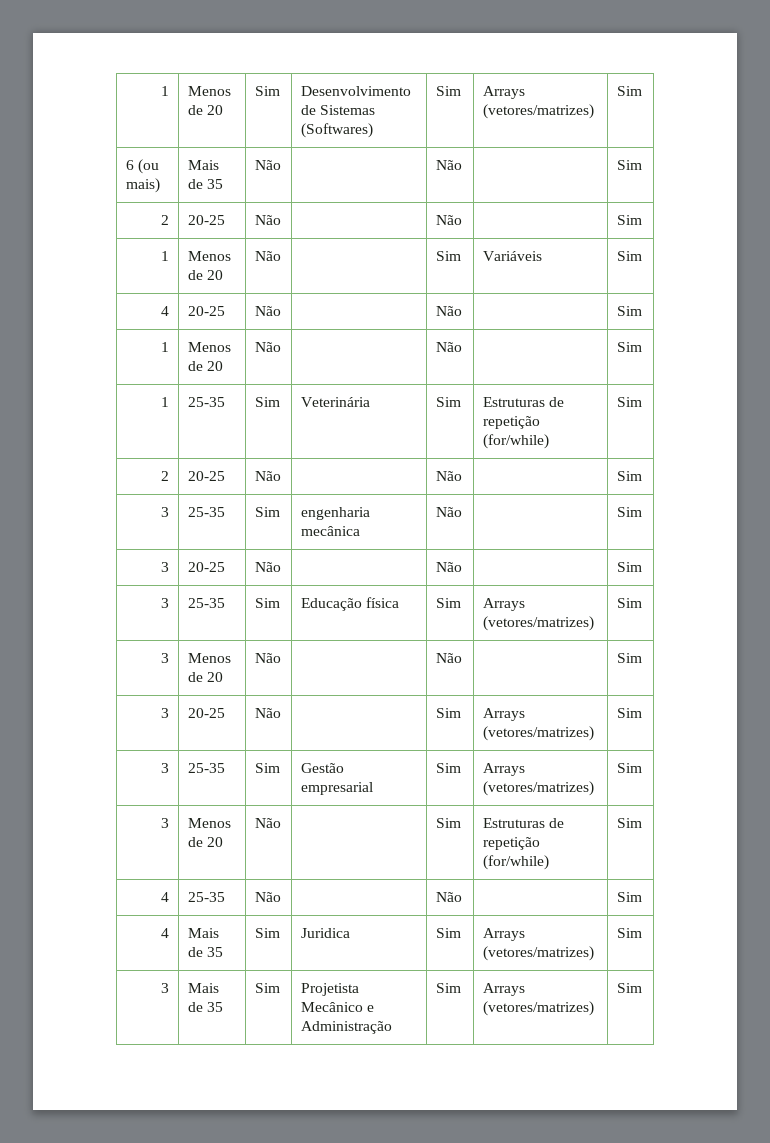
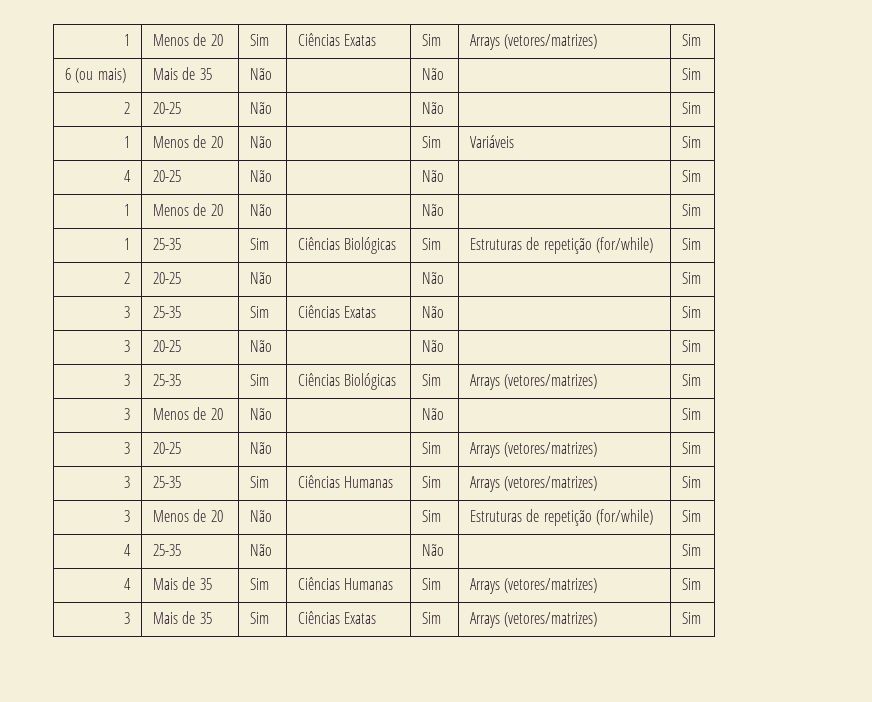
[300,86,411,96] [300,105,376,115] [300,123,373,138] Desenvolvimento de Sistemas (Softwares) -> [298,33,377,46] Ciências Exatas
[300,397,370,407] Veterinária -> [298,237,397,254] Ciências Biológicas
[300,507,370,520] [300,526,360,536] engenharia mecânica -> [298,305,377,318] Ciências Exatas
[300,597,400,611] Educação física -> [298,373,397,390] Ciências Biológicas
[300,763,344,773] [300,782,373,795] Gestão empresarial -> [298,475,394,488] Ciências Humanas
[300,928,350,938] Juridica -> [298,577,394,590] Ciências Humanas
[300,983,359,996] [300,1002,375,1012] [300,1021,392,1034] Projetista Mecânico e Administração -> [298,611,377,624] Ciências Exatas

